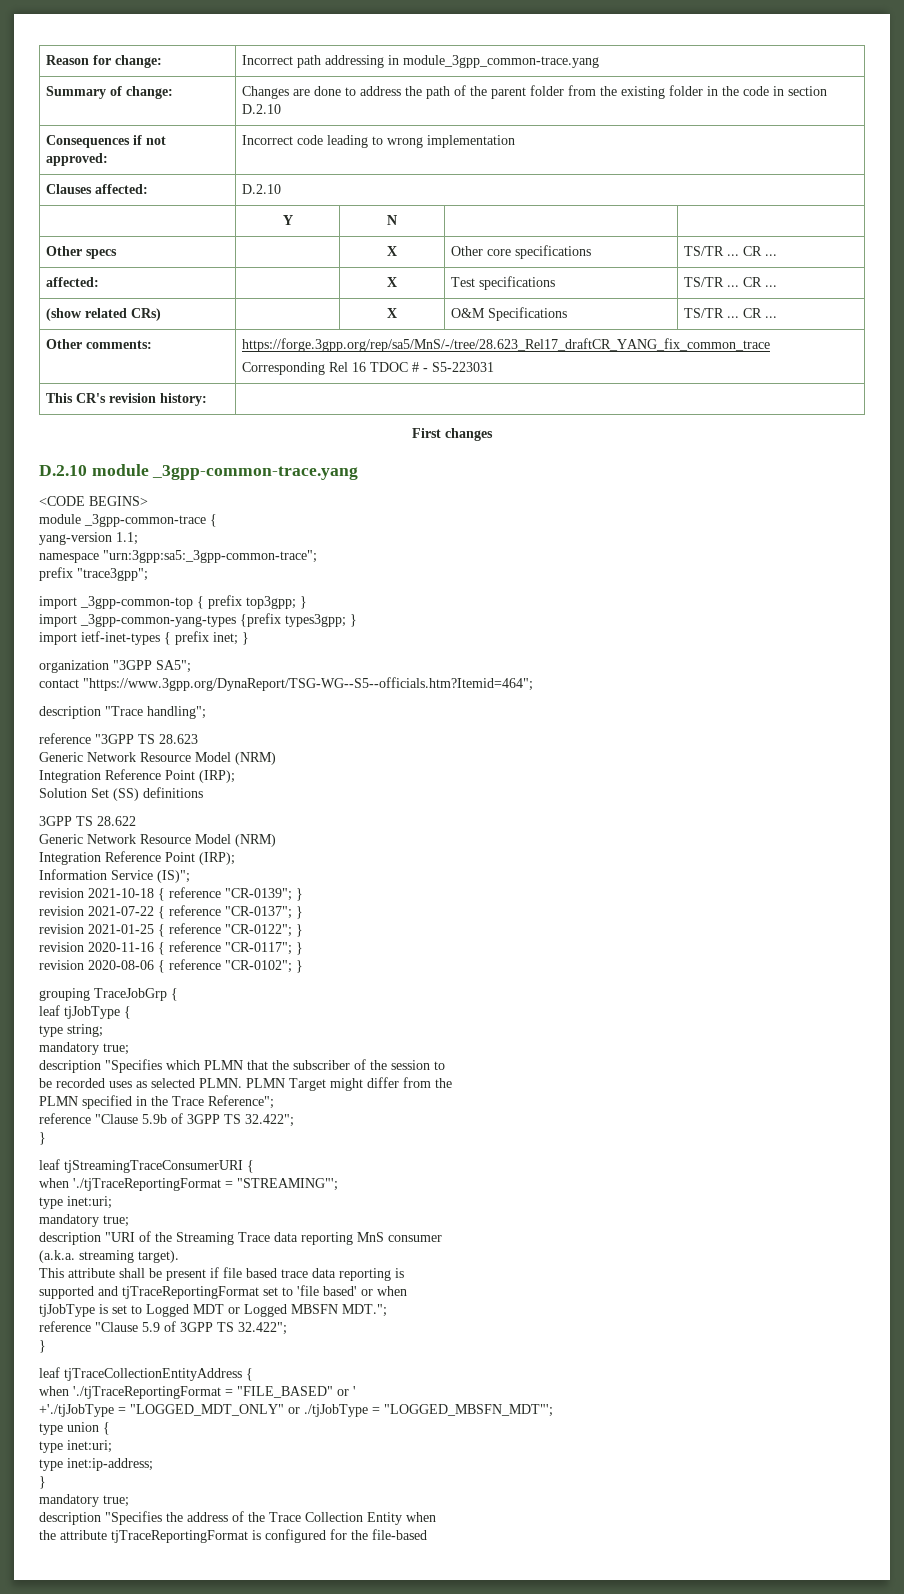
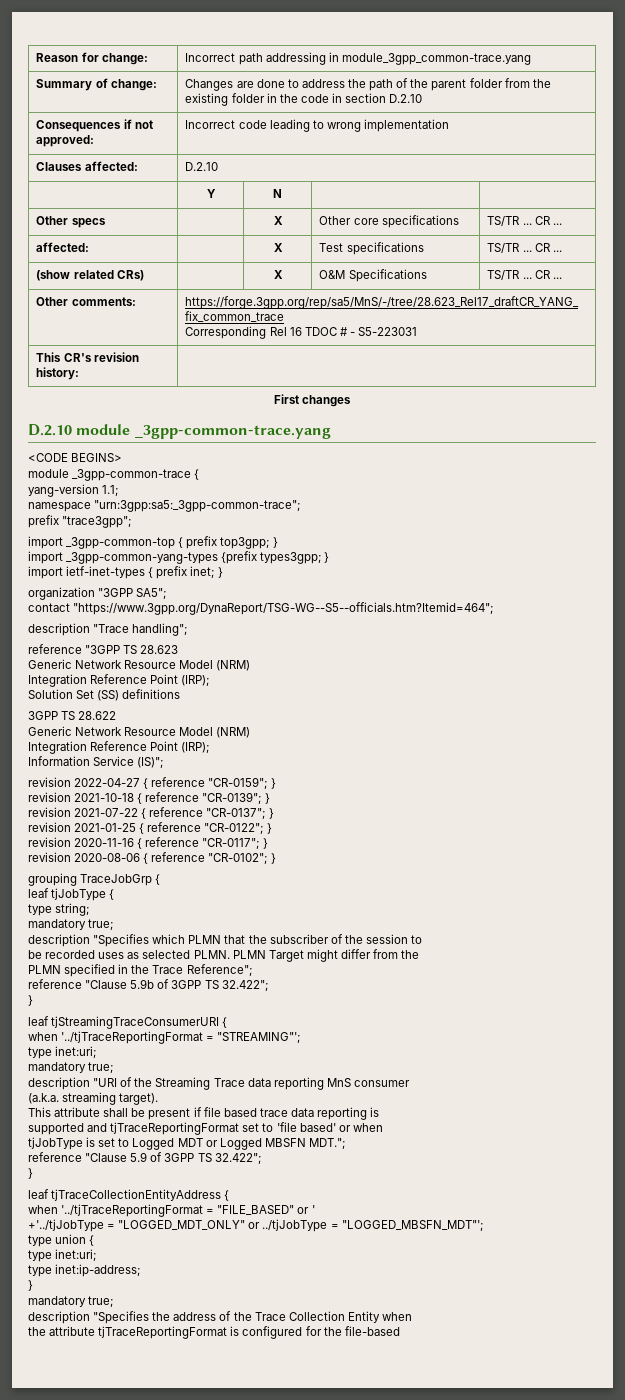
(190, 876) none -> [28,777,276,790] // revision 2022-04-27 { reference "CR-0159"; }
[73,1178,221,1191] './tjTraceReportingFormat -> [61,1031,204,1044] '../tjTraceReportingFormat
[73,1386,221,1399] './tjTraceReportingFormat -> [61,1204,204,1217] '../tjTraceReportingFormat
[39,1404,114,1417] +'./tjJobType -> [28,1219,104,1232] +'../tjJobType
[304,1404,368,1417] ./tjJobType -> [262,1219,328,1232] ../tjJobType

